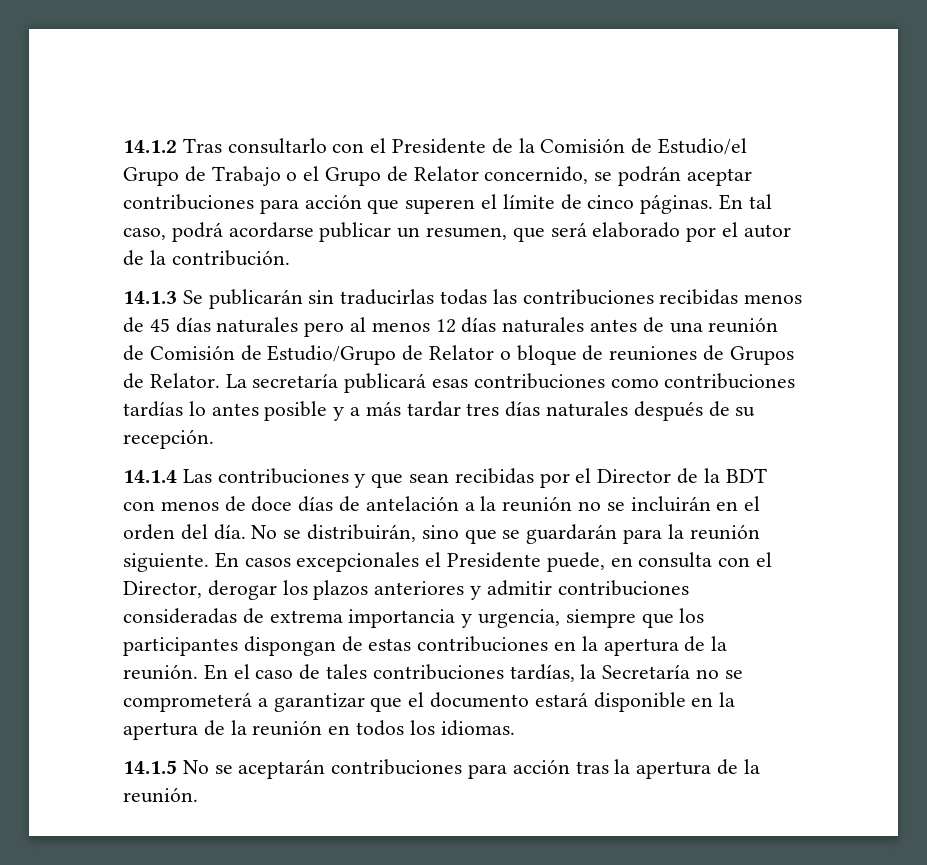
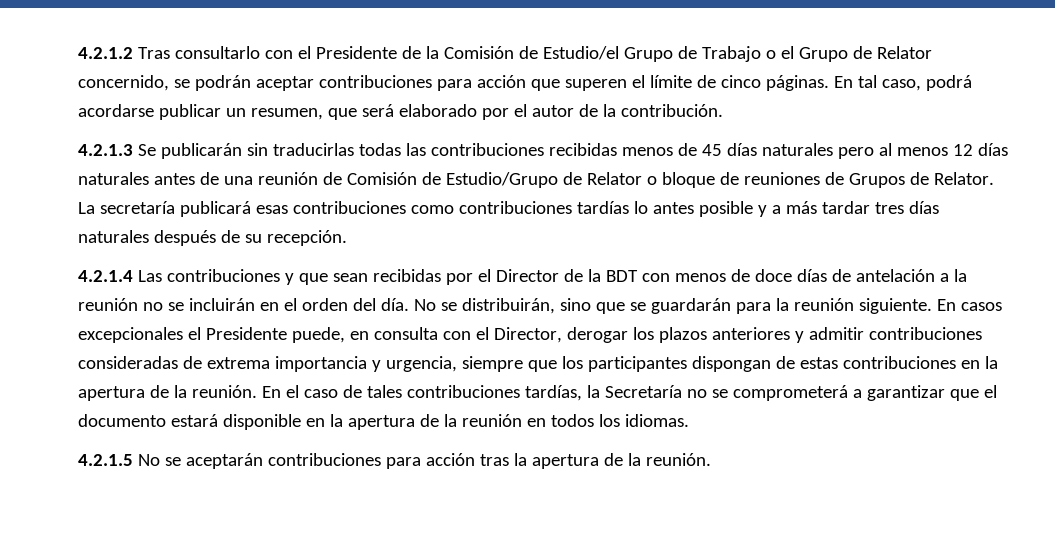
[123,140,177,153] 14.1.2 -> [78,47,133,59] 4.2.1.2
[123,291,177,304] 14.1.3 -> [78,144,133,156] 4.2.1.3
[123,470,177,483] 14.1.4 -> [78,270,133,282] 4.2.1.4
[123,760,177,774] 14.1.5 -> [78,454,133,466] 4.2.1.5

